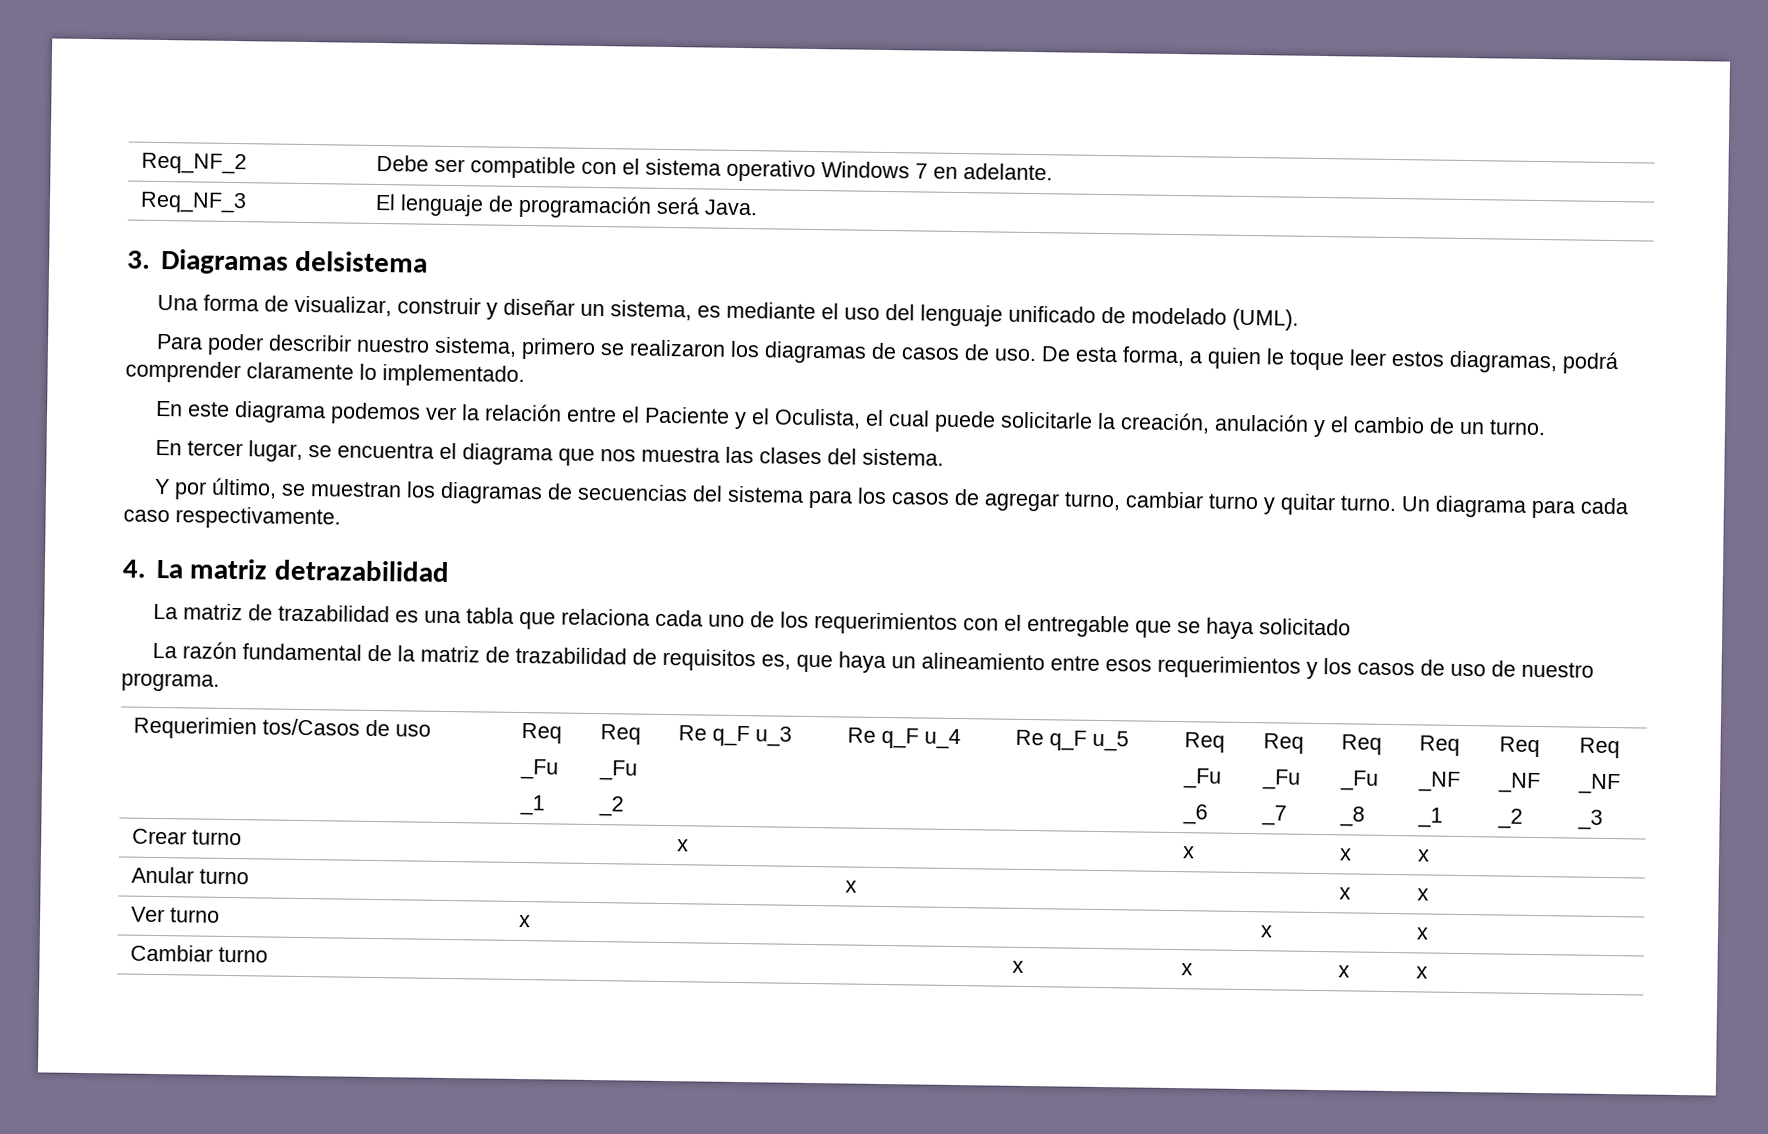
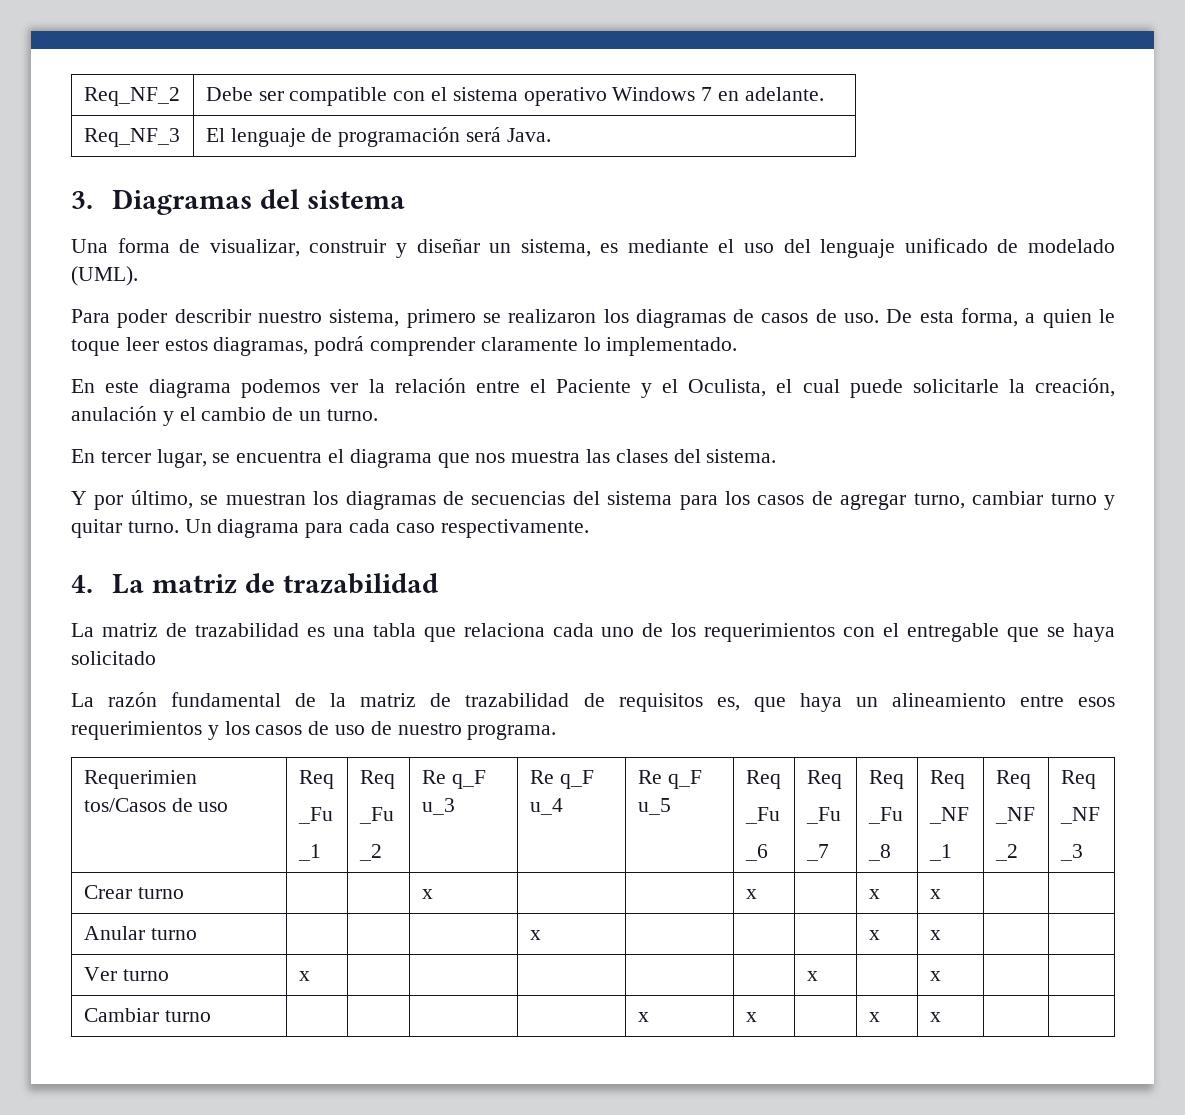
[295,250,429,273] delsistema -> [259,189,405,209] del sistema
[274,559,451,583] detrazabilidad -> [244,573,438,594] de trazabilidad

